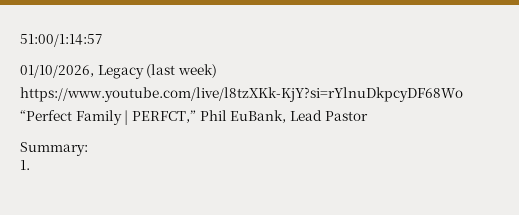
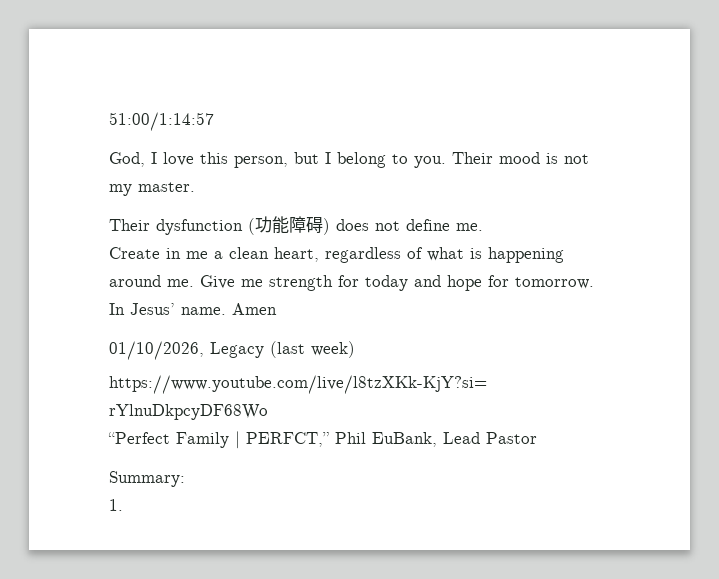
(102, 40) none -> [109,152,589,168] [109,182,195,196] [109,216,483,235] [109,247,564,263] [109,275,594,291] [109,303,277,315] // God, I love this person, but I belong to you. Their mood is not my master. // Their dysfunction (功能障碍) does not define me. // Create in me a clean heart, regardless of what is happening around me. Give me strength for today and hope for tomorrow. In Jesus’ name. Amen

